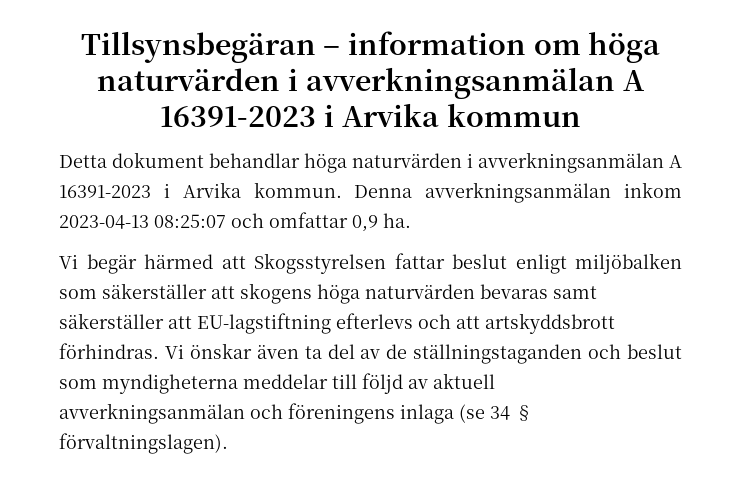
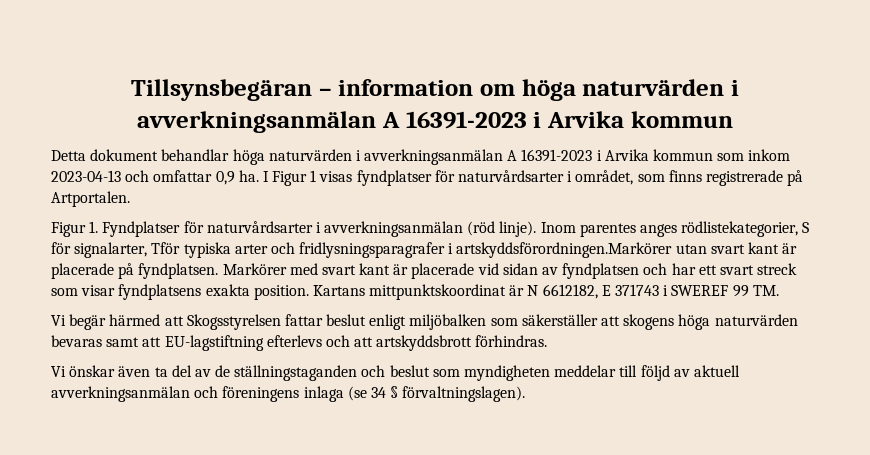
[253,182,612,203] kommun. Denna avverkningsanmälan -> [653,149,745,161] kommun som
[154,214,226,228] 08:25:07 -> (121, 176) none
(411, 220) none -> [262,170,804,186] [51,191,130,207] [51,221,810,237] [51,242,798,258] [51,263,798,279] [51,284,779,300] I Figur 1 visas fyndplatser för naturvårdsarter i området, som finns registrerade på Artportalen. // Figur 1. Fyndplatser för naturvårdsarter i avverkningsanmälan (röd linje). Inom parentes anges rödlistekategorier, S för signalarter, Tför typiska arter och fridlysningsparagrafer i artskyddsförordningen.Markörer utan svart kant är placerade på fyndplatsen. Markörer med svart kant är placerade vid sidan av fyndplatsen och har ett svart streck som visar fyndplatsens exakta position. Kartans mittpunktskoordinat är N 6612182, E 371743 i SWEREF 99 TM.
[59,313,164,329] säkerställer -> (140, 342) none
(159, 351) none -> (548, 341) //
[102,374,238,394] myndigheterna -> [464,365,551,381] myndigheten

